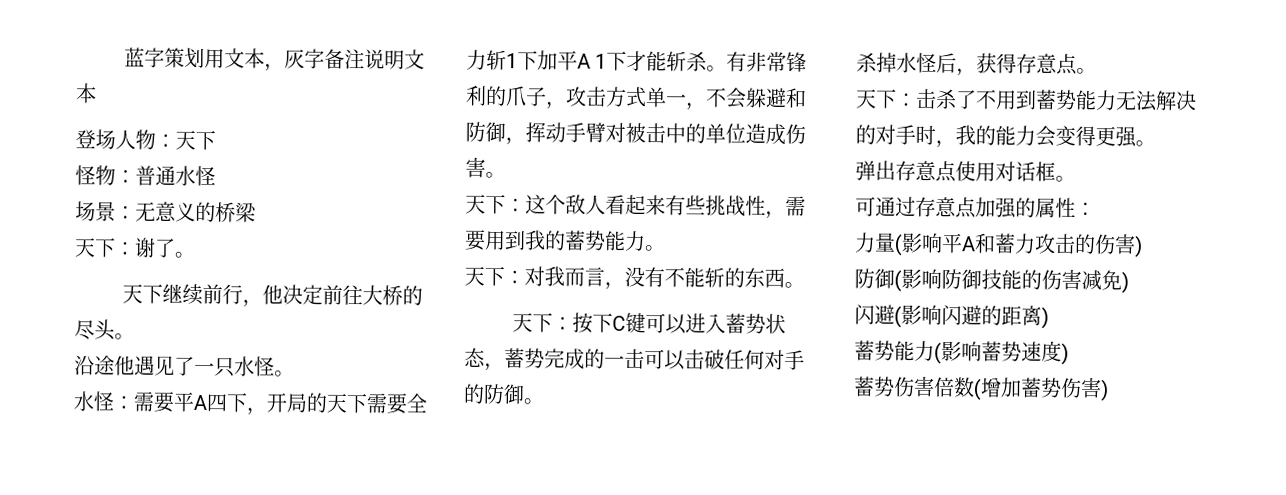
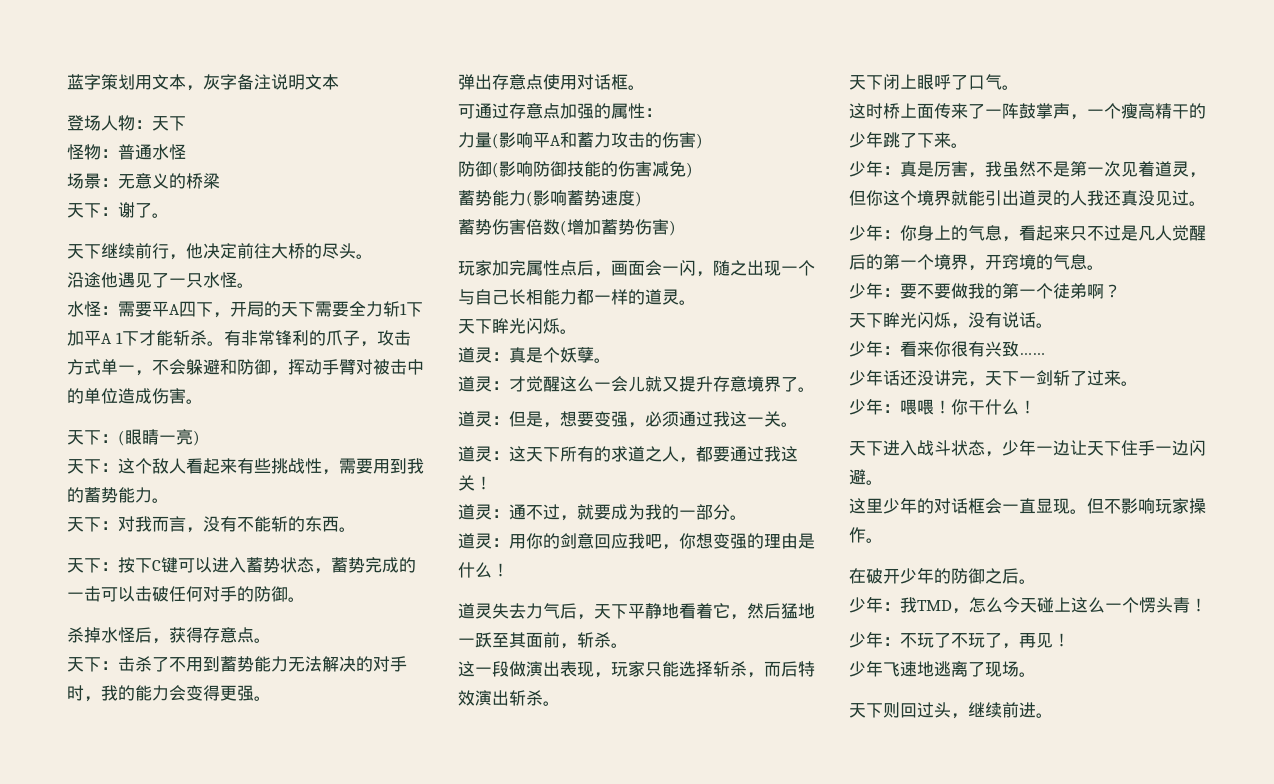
(506, 175) none -> [67,429,200,446] // 天下：(眼睛一亮)
[854,304,1049,329] // 闪避(影响闪避的距离) -> (693, 170) none
(1109, 390) none -> [458,260,815,277] [458,289,696,305] [458,318,577,334] [458,347,611,363] [458,376,815,392] [458,411,798,428] [458,446,798,463] [458,475,492,491] [458,504,747,521] [458,533,815,550] [458,562,509,578] [458,603,815,620] [458,632,628,649] [458,661,815,678] [458,690,560,706] [849,74,1019,90] [849,103,1206,120] [849,131,968,148] [849,160,1206,178] [849,190,1206,206] [849,224,1206,242] [849,254,1104,271] [849,282,1121,299] [849,312,1053,329] [849,340,1045,357] [849,369,1138,387] [849,398,1036,415] [849,439,1206,457] [849,469,883,485] [849,497,1206,514] [849,527,883,543] [849,567,1036,584] [849,596,1207,614] [849,631,1070,649] [849,660,1036,677] [849,702,1053,719] // 玩家加完属性点后，画面会一闪，随之出现一个与自己长相能力都一样的道灵。 // 天下眸光闪烁。 // 道灵：真是个妖孽。 // 道灵：才觉醒这么一会儿就又提升存意境界了。 // 道灵：但是，想要变强，必须通过我这一关。 // 道灵：这天下所有的求道之人，都要通过我这关！ // 道灵：通不过，就要成为我的一部分。 // 道灵：用你的剑意回应我吧，你想变强的理由是什么！ // 道灵失去力气后，天下平静地看着它，然后猛地一跃至其面前，斩杀。 // 这一段做演出表现，玩家只能选择斩杀，而后特效演出斩杀。 // 天下闭上眼呼了口气。 // 这时桥上面传来了一阵鼓掌声，一个瘦高精干的少年跳了下来。 // 少年：真是厉害，我虽然不是第一次见着道灵，但你这个境界就能引出道灵的人我还真没见过。 // 少年：你身上的气息，看起来只不过是凡人觉醒后的第一个境界，开窍境的气息。 // 少年：要不要做我的第一个徒弟啊？ // 天下眸光闪烁，没有说话。 // 少年：看来你很有兴致…… // 少年话还没讲完，天下一剑斩了过来。 // 少年：喂喂！你干什么！ // 天下进入战斗状态，少年一边让天下住手一边闪避。 // 这里少年的对话框会一直显现。但不影响玩家操作。 // 在破开少年的防御之后。 // 少年：我TMD，怎么今天碰上这么一个愣头青！ // 少年：不玩了不玩了，再见！ // 少年飞速地逃离了现场。 // 天下则回过头，继续前进。

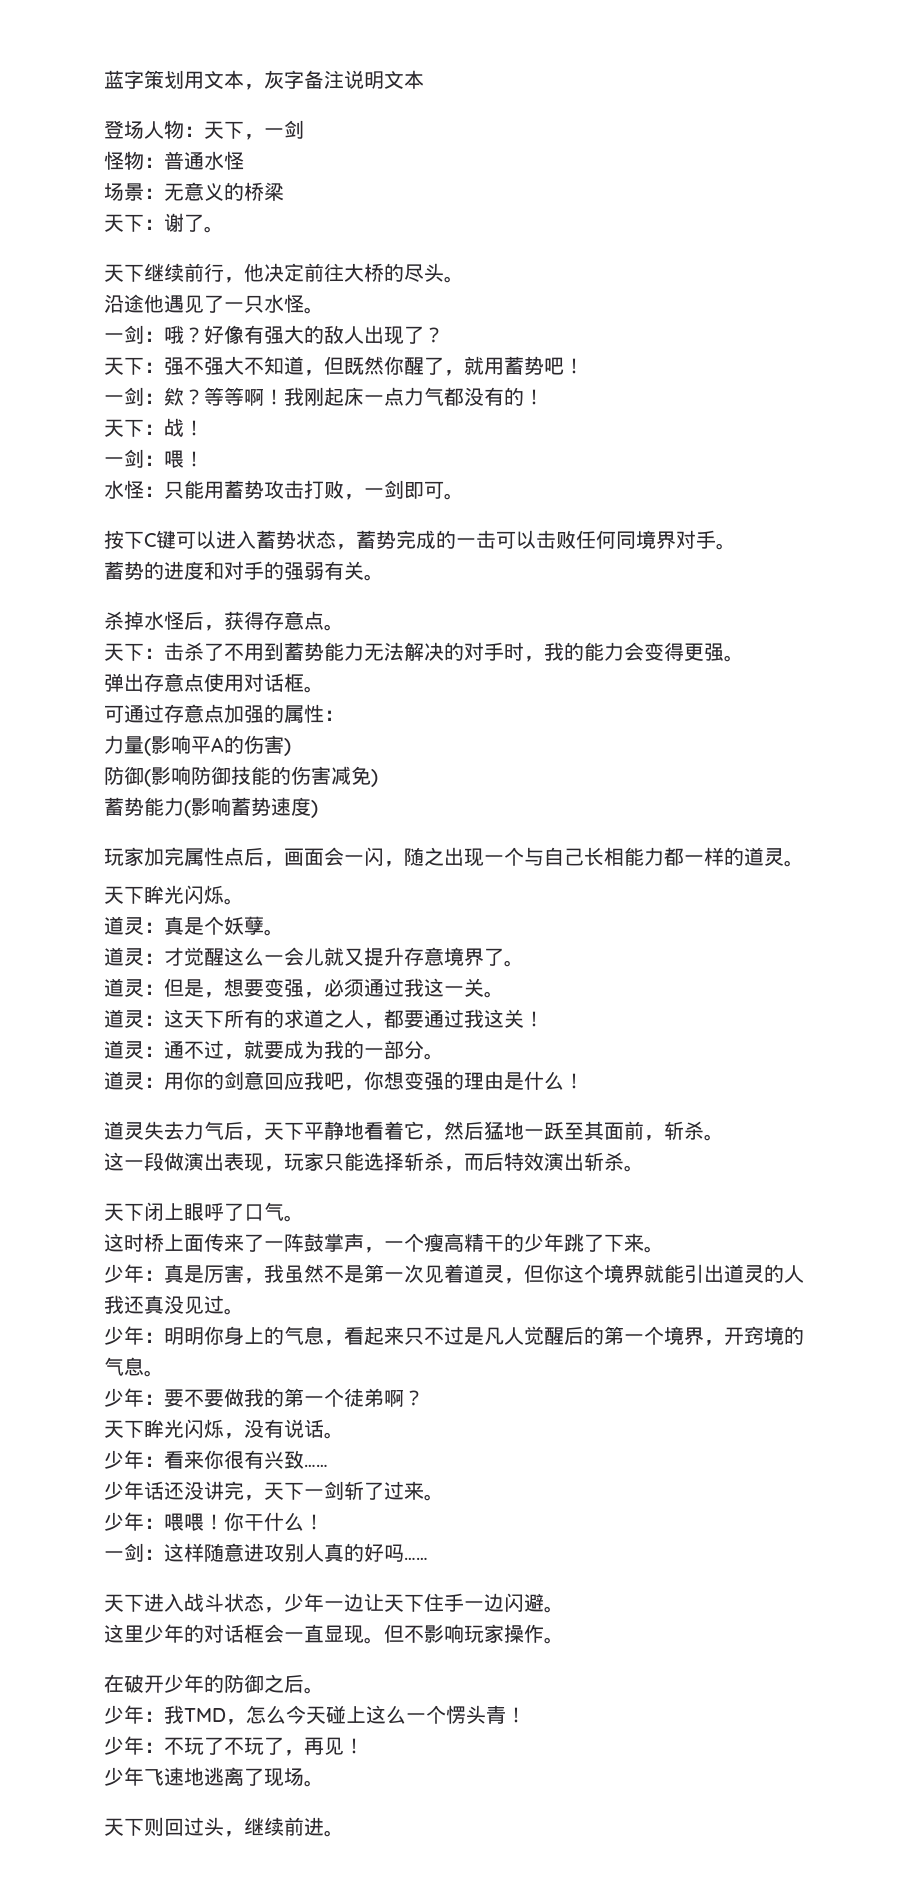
(186, 123) none -> [244,120,304,140] ，一剑
[67,301,423,318] [67,330,411,347] [67,359,424,376] [67,388,203,404] [67,429,200,446] [67,458,424,475] [67,487,169,503] [67,516,356,533] [67,558,118,573] 水怪：需要平A四下，开局的天下需要全力斩1下加平A 1下才能斩杀。有非常锋利的爪子，攻击方式单一，不会躲避和防御，挥动手臂对被击中的单位造成伤害。 // 天下：(眼睛一亮) // 天下：这个敌人看起来有些挑战性，需要用到我的蓄势能力。 // 天下：对我而言，没有不能斩的东西。 // 天下： -> [104,325,444,345] [104,356,584,376] [104,387,544,406] [104,418,204,437] [104,449,204,468] [104,480,464,500] 一剑：哦？好像有强大的敌人出现了？ // 天下：强不强大不知道，但既然你醒了，就用蓄势吧！ // 一剑：欸？等等啊！我刚起床一点力气都没有的！ // 天下：战！ // 一剑：喂！ // 水怪：只能用蓄势攻击打败，一剑即可。 //
[152,586,288,602] 破任何对手的防御 -> [556,530,736,550] [104,561,364,580] 败任何同境界对手。 // 蓄势的进度和对手的强弱有关
[560,132,645,148] 和蓄力攻击 -> (224, 744) none
[458,219,676,236] // 蓄势伤害倍数(增加蓄势伤害) -> (318, 809) none
(900, 234) none -> [164,1327,204,1345] 明明
(1036, 407) none -> [104,1543,428,1562] // 一剑：这样随意进攻别人真的好吗……

